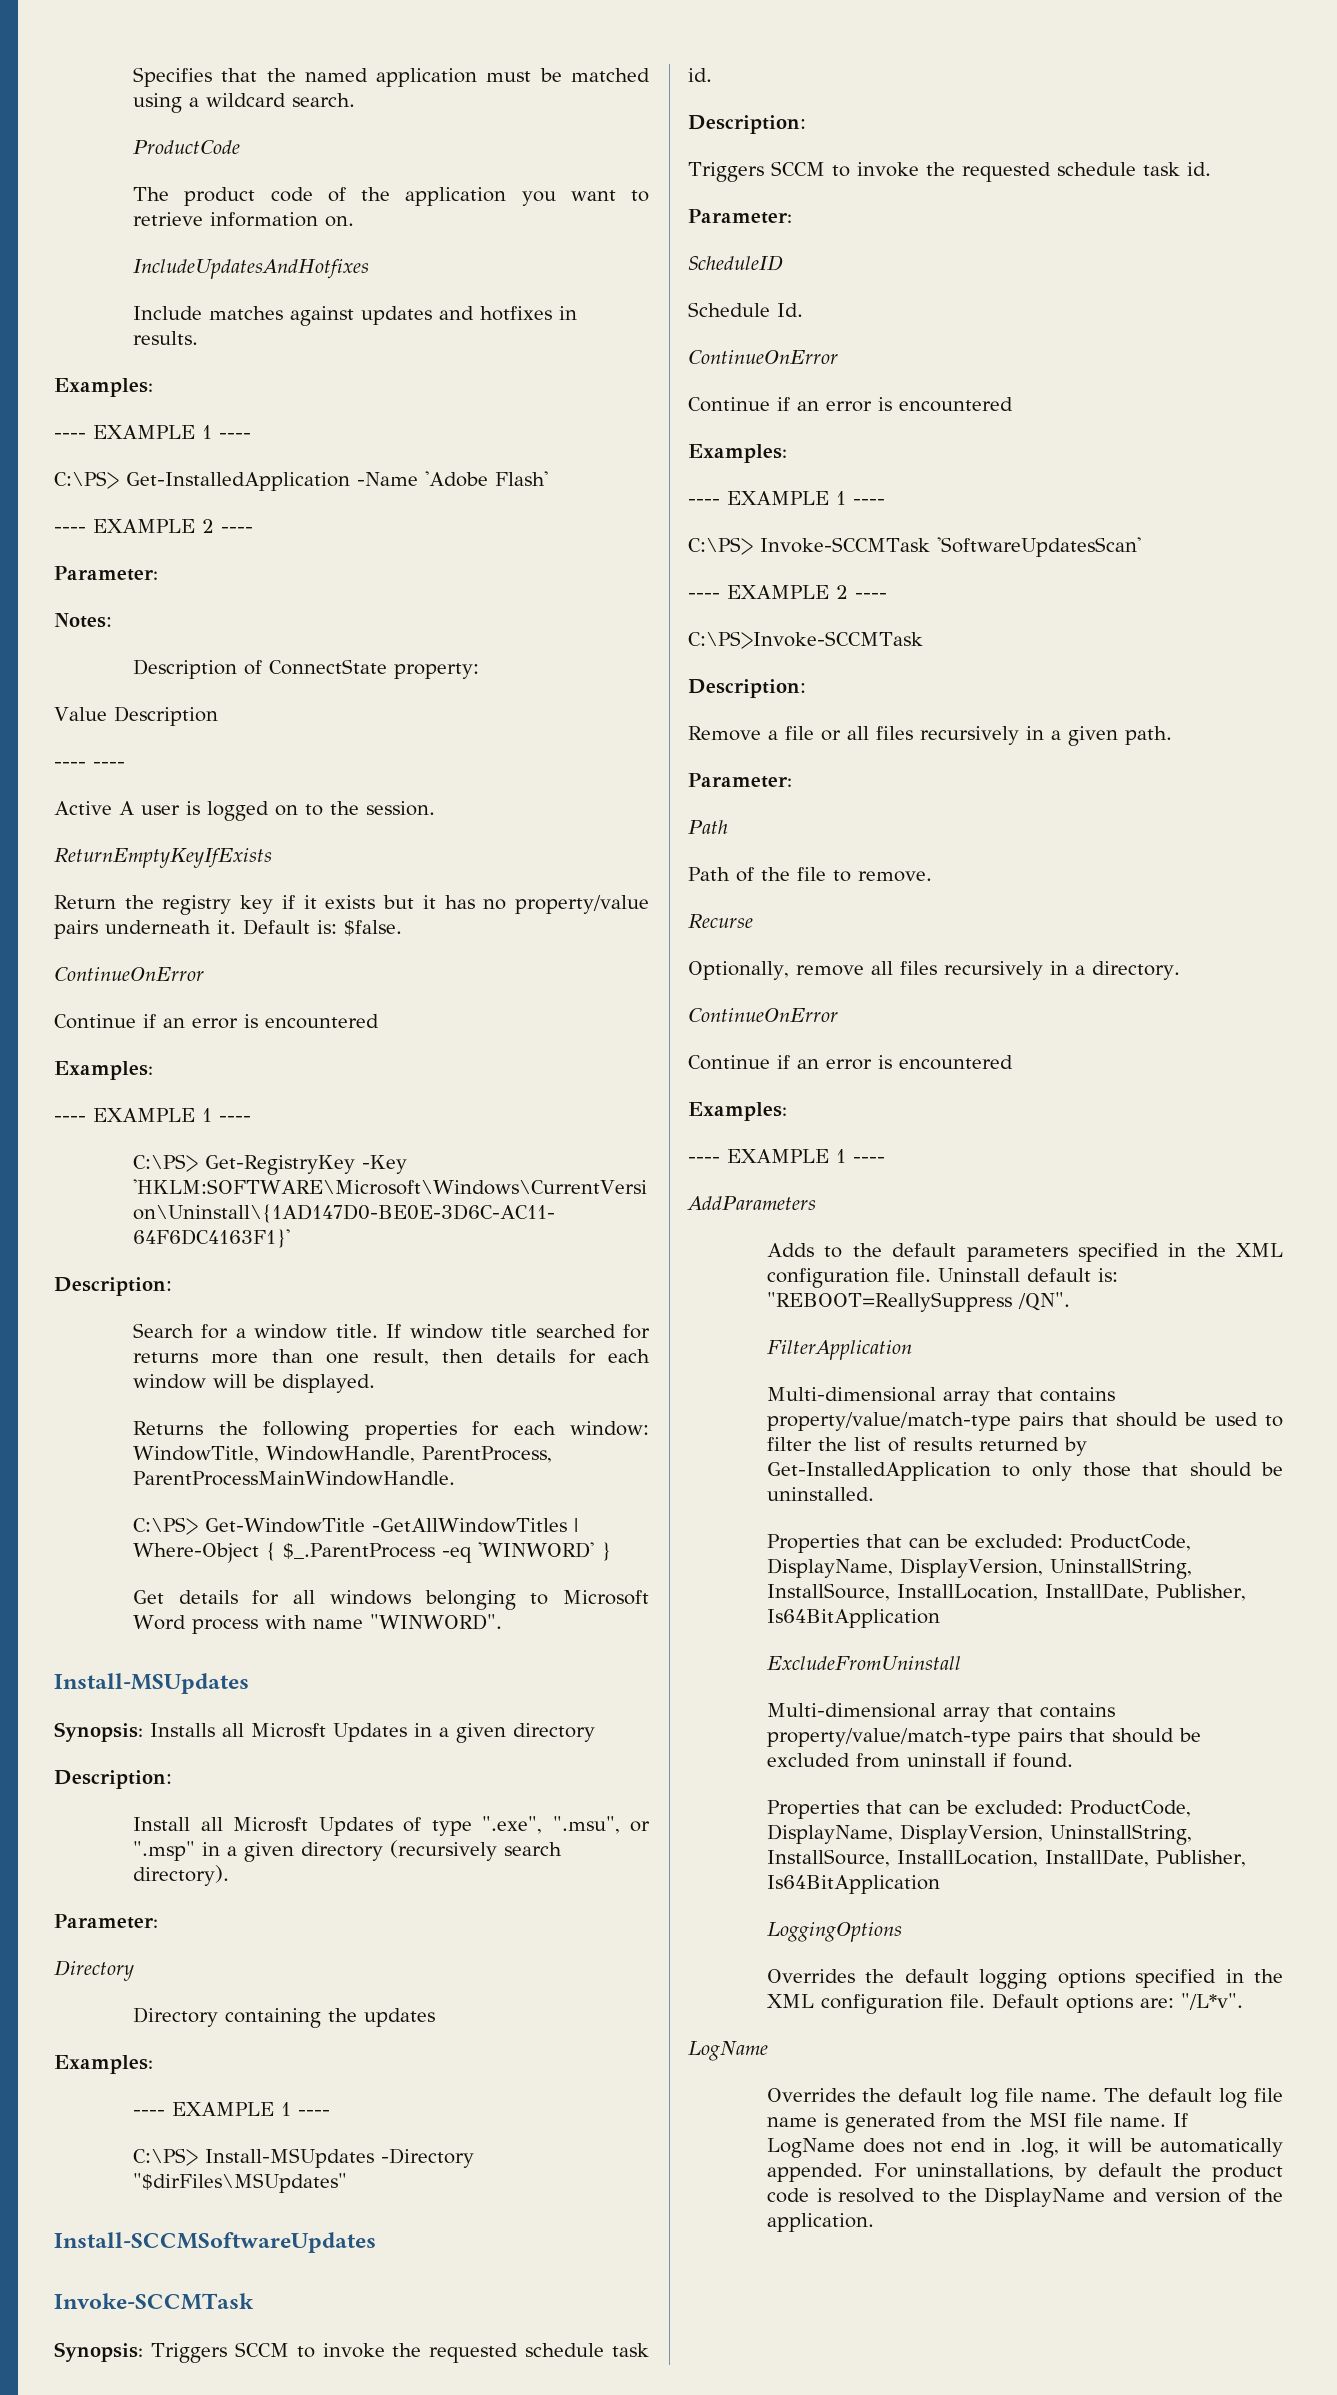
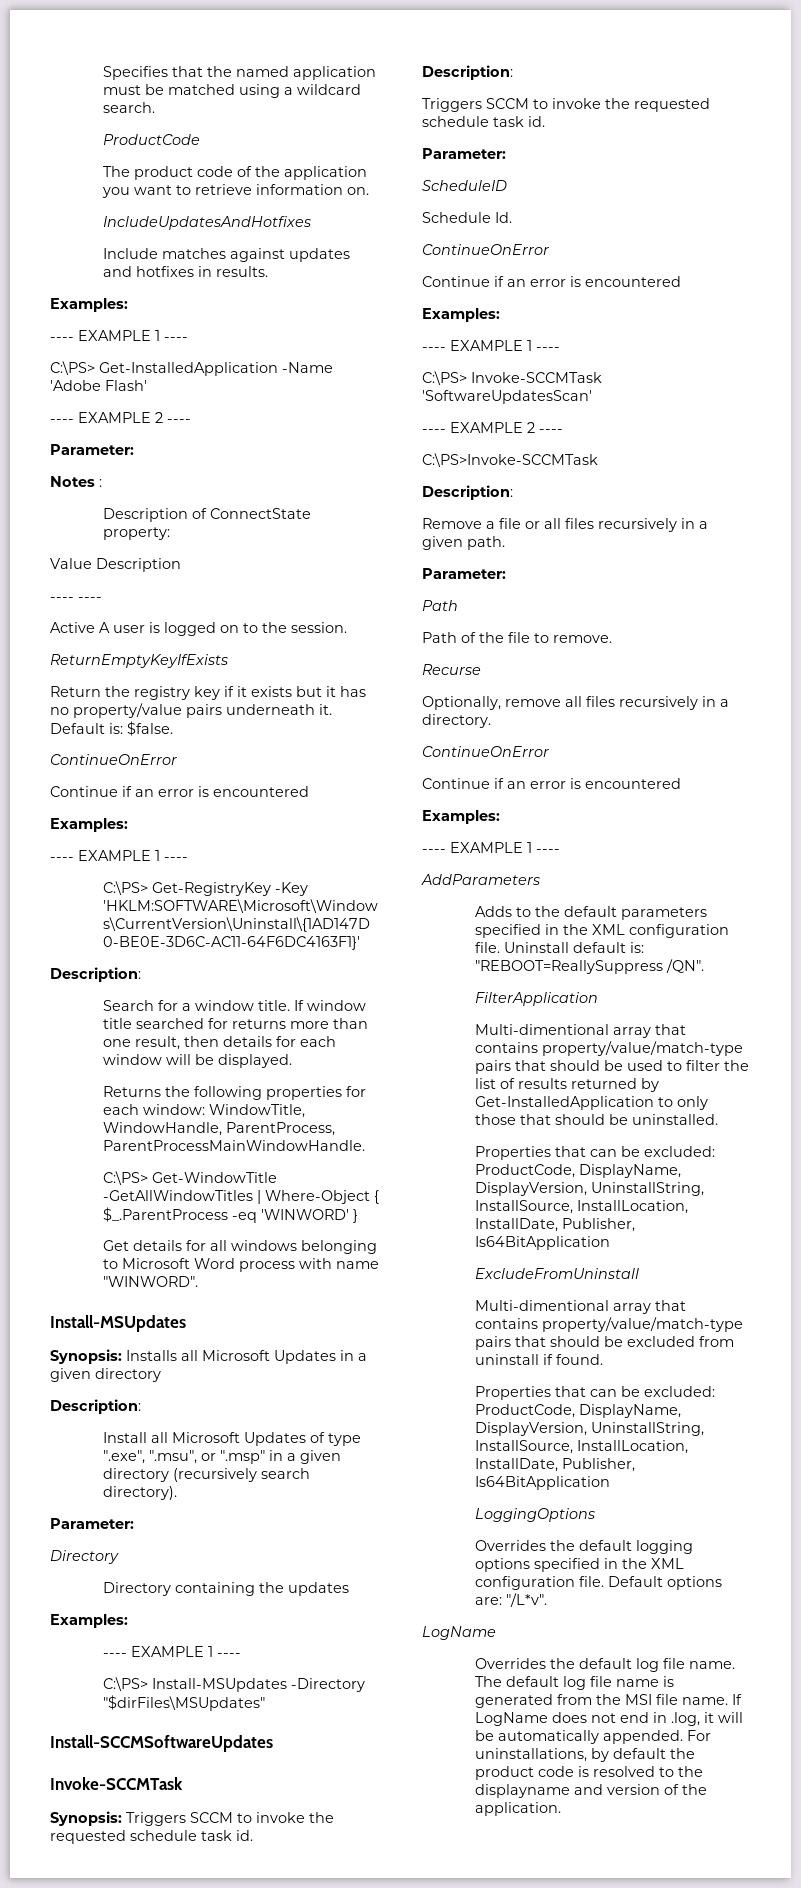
[54,613,112,628] Notes: -> [50,476,102,487] Notes :
[251,1723,326,1738] Microsft -> [202,1350,270,1361] Microsoft
[233,1817,309,1832] Microsft -> [171,1432,240,1443] Microsoft
[767,1387,937,1402] Multi-dimensional -> [474,1024,609,1035] Multi-dimentional
[767,1703,937,1718] Multi-dimensional -> [474,1300,609,1311] Multi-dimentional
[984,2187,1106,2207] DisplayName -> [474,1784,570,1798] displayname

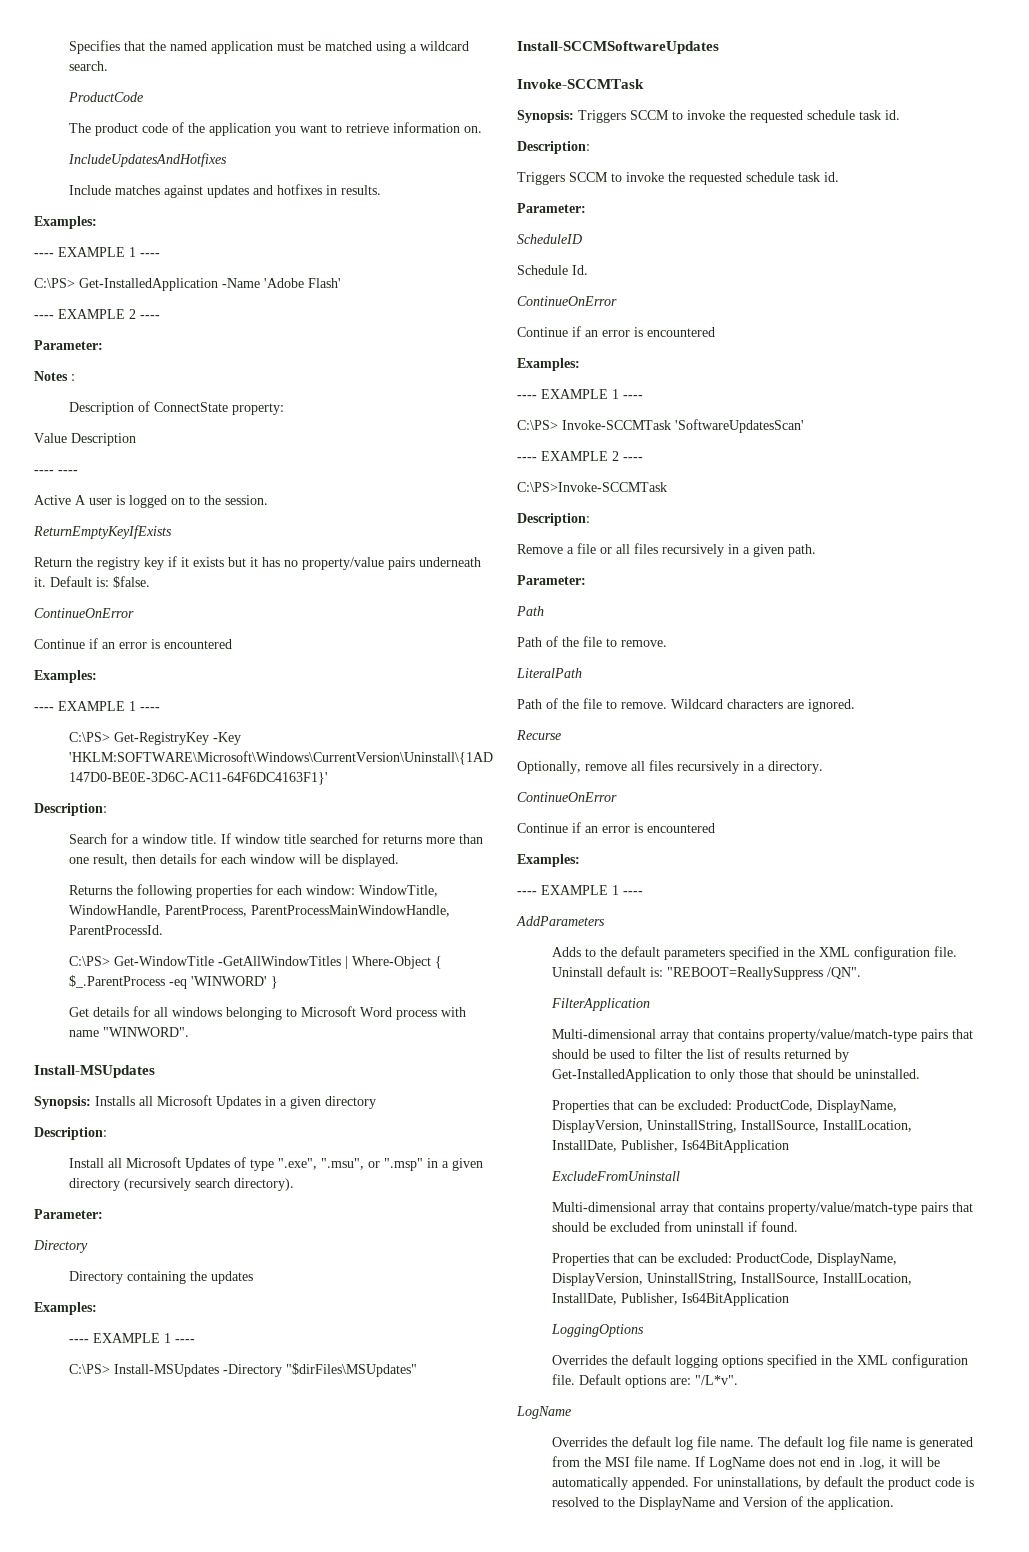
[102,1140,365,1151] ParentProcessMainWindowHandle. -> [250,905,450,917] [68,925,163,935] ParentProcessMainWindowHandle, ParentProcessId.
(612, 639) none -> [516,668,582,678] [517,698,855,712] // LiteralPath // Path of the file to remove. Wildcard characters are ignored.
[474,1024,609,1035] Multi-dimentional -> [551,1029,656,1039] Multi-dimensional
[474,1300,609,1311] Multi-dimentional -> [551,1202,656,1212] Multi-dimensional
[474,1784,660,1798] displayname and version -> [638,1497,787,1510] DisplayName and Version

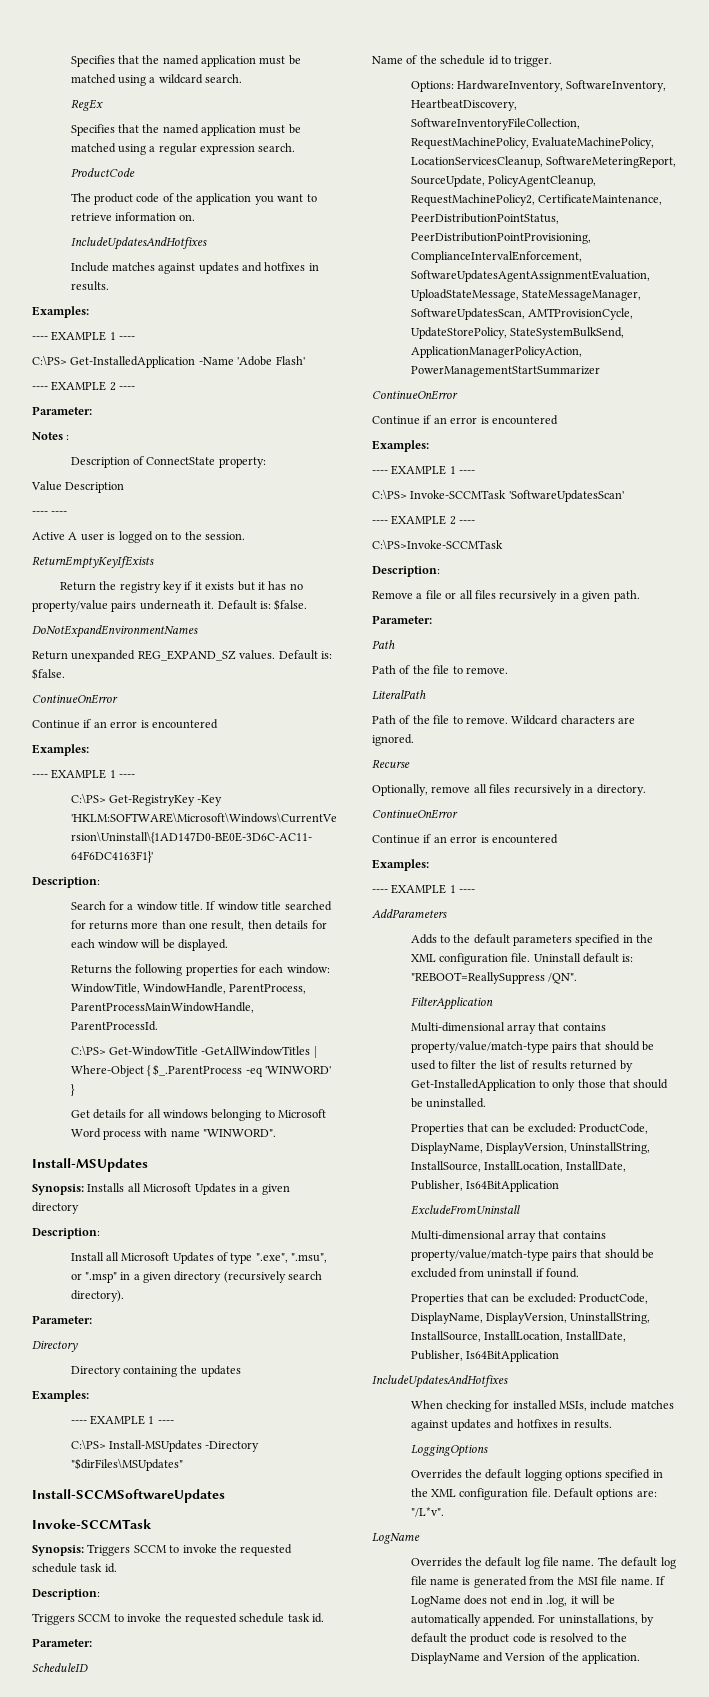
(108, 66) none -> [70,99,103,111] [70,124,301,136] [70,143,296,155] // RegEx // Specifies that the named application must be matched using a regular expression search.
(150, 582) none -> [32,625,198,638] [32,650,332,662] [32,668,65,680] // DoNotExpandEnvironmentNames // Return unexpanded REG_EXPAND_SZ values. Default is: $false.
[517,265,588,275] Schedule Id. -> [372,55,553,67] [410,80,667,92] [410,99,517,111] [410,118,580,130] [410,137,654,149] [410,156,676,168] [410,175,596,187] [410,194,662,206] [410,213,559,224] [410,232,591,244] [410,251,582,263] [410,270,650,282] [410,289,641,301] [410,308,633,320] [410,327,624,339] [410,346,582,358] [410,366,600,377] Name of the schedule id to trigger. // Options: HardwareInventory, SoftwareInventory, HeartbeatDiscovery, SoftwareInventoryFileCollection, RequestMachinePolicy, EvaluateMachinePolicy, LocationServicesCleanup, SoftwareMeteringReport, SourceUpdate, PolicyAgentCleanup, RequestMachinePolicy2, CertificateMaintenance, PeerDistributionPointStatus, PeerDistributionPointProvisioning, ComplianceIntervalEnforcement, SoftwareUpdatesAgentAssignmentEvaluation, UploadStateMessage, StateMessageManager, SoftwareUpdatesScan, AMTProvisionCycle, UpdateStorePolicy, StateSystemBulkSend, ApplicationManagerPolicyAction, PowerManagementStartSummarizer
(789, 1299) none -> [372,1375,508,1388] [410,1400,674,1412] [410,1419,613,1431] // IncludeUpdatesAndHotfixes // When checking for installed MSIs, include matches against updates and hotfixes in results.

